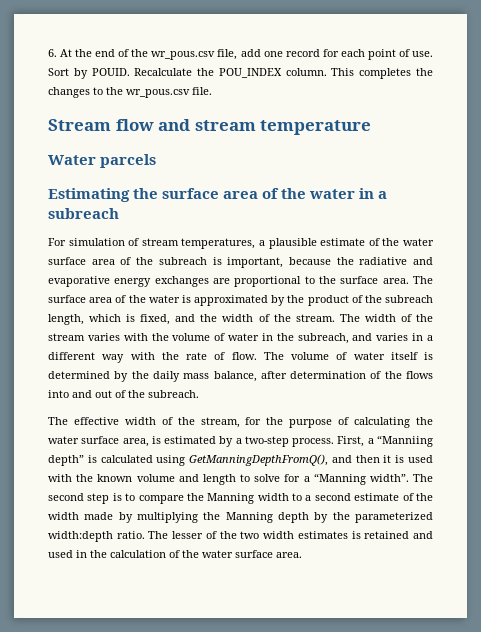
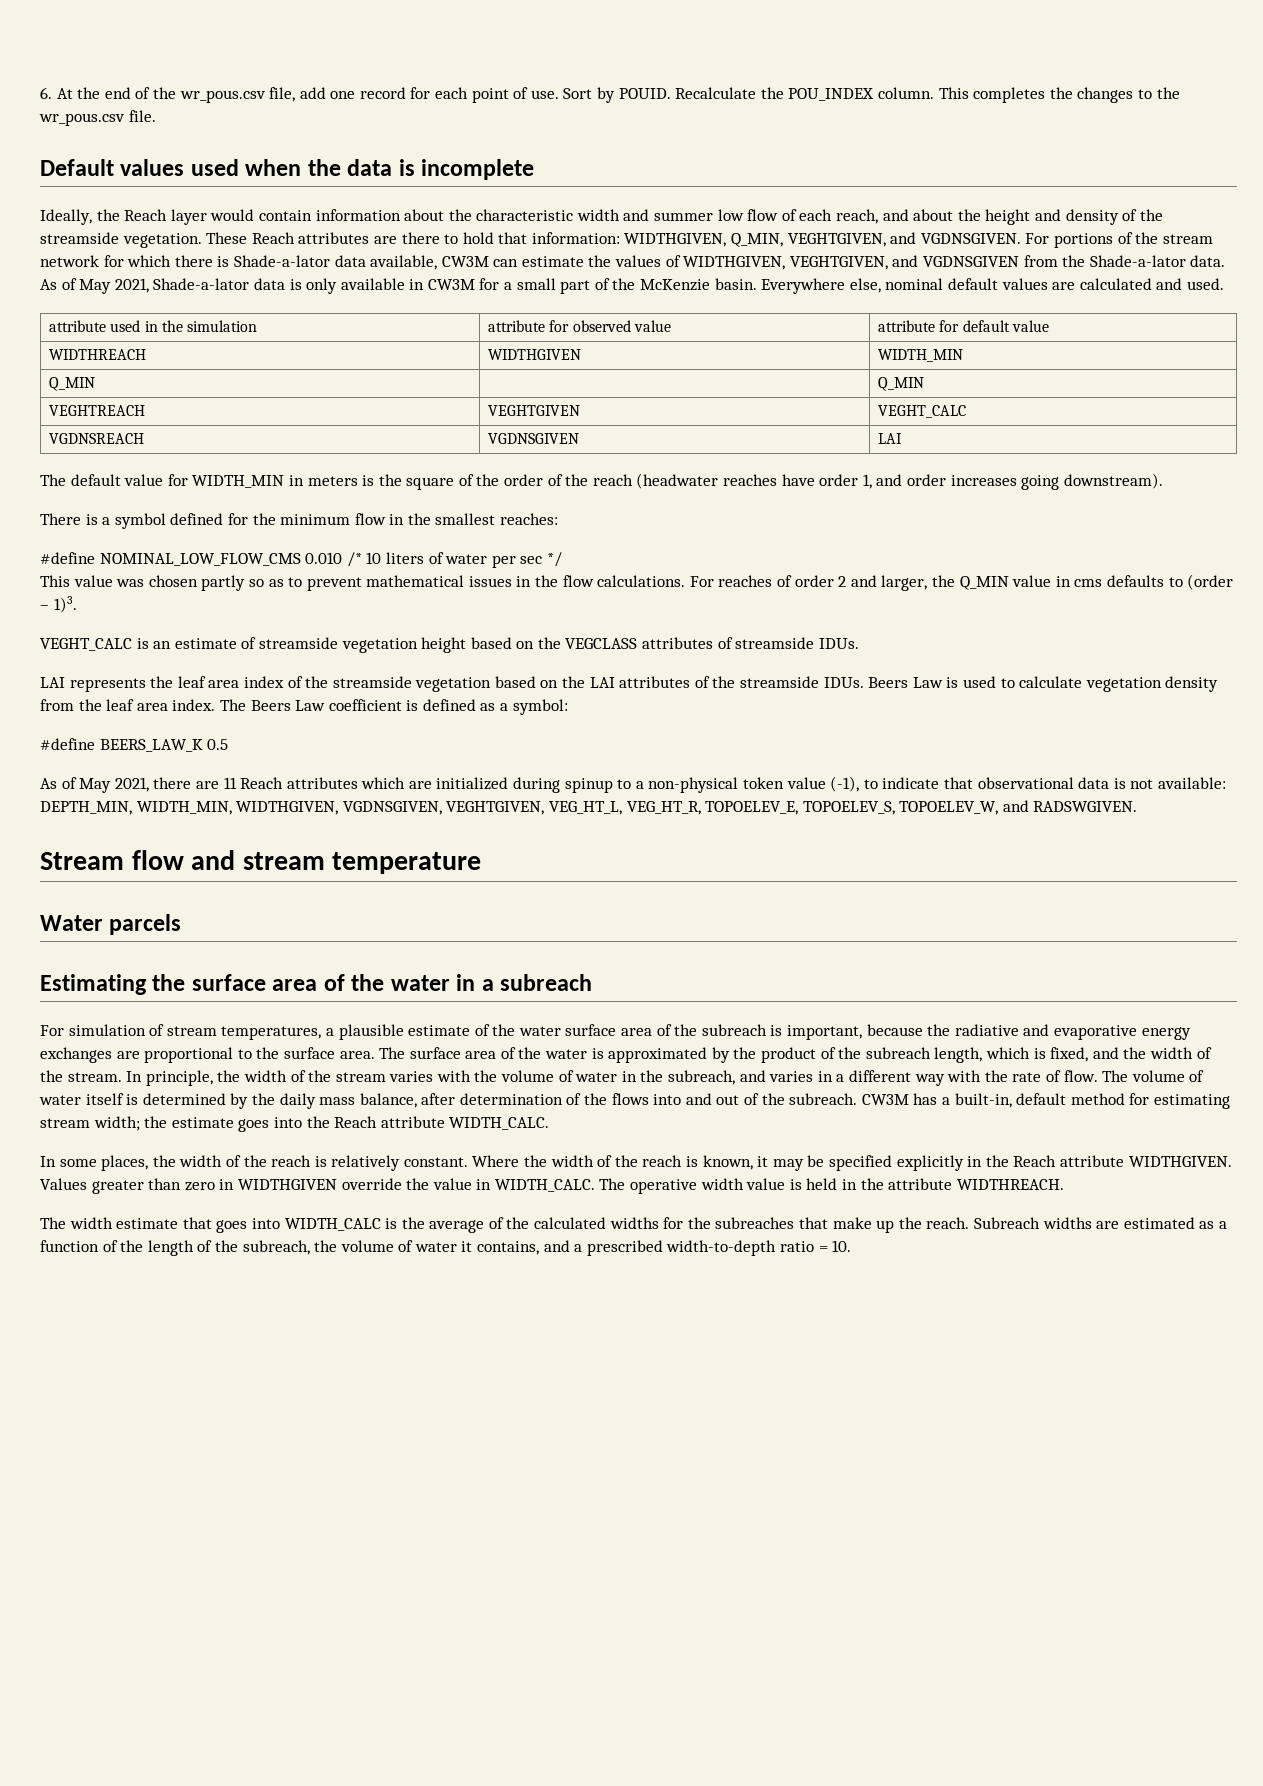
(212, 91) none -> [40,159,535,180] [40,209,1163,225] [40,232,1213,248] [40,255,1226,270] [40,278,1224,294] [49,320,257,332] [488,320,671,332] [878,320,1049,332] [49,349,147,360] [488,349,582,360] [878,349,964,362] [49,377,96,391] [878,377,925,391] [49,405,146,416] [488,405,581,416] [878,405,967,418] [49,433,145,444] [488,433,580,444] [878,433,903,444] [40,473,1163,490] [40,513,559,529] [40,552,562,568] [40,574,1234,591] [40,596,77,613] [40,637,859,653] [40,676,1219,692] [40,699,568,715] [40,738,229,752] [40,776,1226,793] [40,800,1138,815] // Default values used when the data is incomplete // Ideally, the Reach layer would contain information about the characteristic width and summer low flow of each reach, and about the height and density of the streamside vegetation. These Reach attributes are there to hold that information: WIDTHGIVEN, Q_MIN, VEGHTGIVEN, and VGDNSGIVEN. For portions of the stream network for which there is Shade-a-lator data available, CW3M can estimate the values of WIDTHGIVEN, VEGHTGIVEN, and VGDNSGIVEN from the Shade-a-lator data. As of May 2021, Shade-a-lator data is only available in CW3M for a small part of the McKenzie basin. Everywhere else, nominal default values are calculated and used. // attribute used in the simulation | attribute for observed value | attribute for default value // WIDTHREACH | WIDTHGIVEN | WIDTH_MIN // Q_MIN | | Q_MIN // VEGHTREACH | VEGHTGIVEN | VEGHT_CALC // VGDNSREACH | VGDNSGIVEN | LAI // The default value for WIDTH_MIN in meters is the square of the order of the reach (headwater reaches have order 1, and order increases going downstream). // There is a symbol defined for the minimum flow in the smallest reaches: // #define NOMINAL_LOW_FLOW_CMS 0.010 /* 10 liters of water per sec */ // This value was chosen partly so as to prevent mathematical issues in the flow calculations. For reaches of order 2 and larger, the Q_MIN value in cms defaults to (order – 1)3. // VEGHT_CALC is an estimate of streamside vegetation height based on the VEGCLASS attributes of streamside IDUs. // LAI represents the leaf area index of the streamside vegetation based on the LAI attributes of the streamside IDUs. Beers Law is used to calculate vegetation density from the leaf area index. The Beers Law coefficient is defined as a symbol: // #define BEERS_LAW_K 0.5 // As of May 2021, there are 11 Reach attributes which are initialized during spinup to a non-physical token value (-1), to indicate that observational data is not available: DEPTH_MIN, WIDTH_MIN, WIDTHGIVEN, VGDNSGIVEN, VEGHTGIVEN, VEG_HT_L, VEG_HT_R, TOPOELEV_E, TOPOELEV_S, TOPOELEV_W, and RADSWGIVEN.
[339,314,360,322] The -> [126,1070,241,1086] In principle, the
[48,417,434,428] [48,435,433,447] [48,454,433,466] [48,473,434,485] [48,493,433,504] [48,512,433,523] [48,531,433,542] [48,550,302,558] // The effective width of the stream, for the purpose of calculating the water surface area, is estimated by a two-step process. First, a “Manniing depth” is calculated using GetManningDepthFromQ(), and then it is used with the known volume and length to solve for a “Manning width”. The second step is to compare the Manning width to a second estimate of the width made by multiplying the Manning depth by the parameterized width:depth ratio. The lesser of the two width estimates is retained and used in the calculation of the water surface area. -> [861,1093,1230,1109] [40,1116,550,1132] [40,1155,1232,1171] [40,1178,1064,1194] [40,1217,1227,1233] [40,1240,852,1256] CW3M has a built-in, default method for estimating stream width; the estimate goes into the Reach attribute WIDTH_CALC. // In some places, the width of the reach is relatively constant. Where the width of the reach is known, it may be specified explicitly in the Reach attribute WIDTHGIVEN. Values greater than zero in WIDTHGIVEN override the value in WIDTH_CALC. The operative width value is held in the attribute WIDTHREACH. // The width estimate that goes into WIDTH_CALC is the average of the calculated widths for the subreaches that make up the reach. Subreach widths are estimated as a function of the length of the subreach, the volume of water it contains, and a prescribed width-to-depth ratio = 10.

